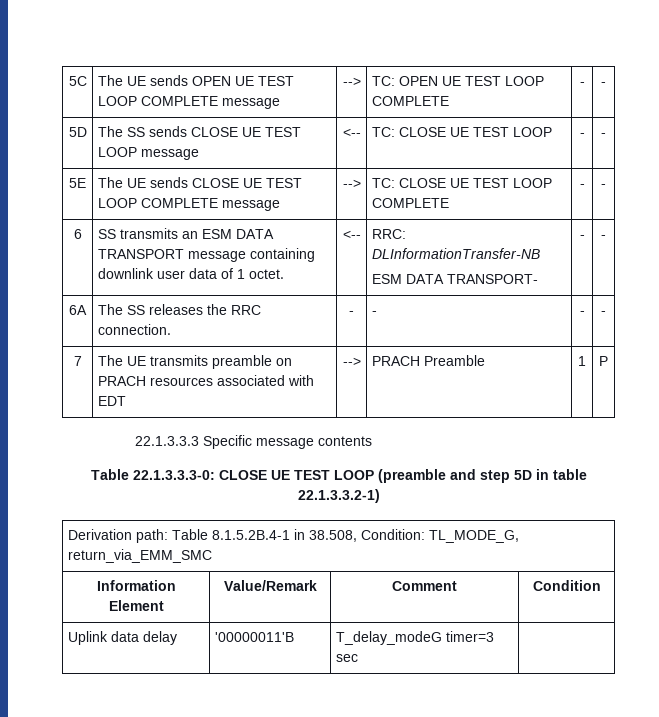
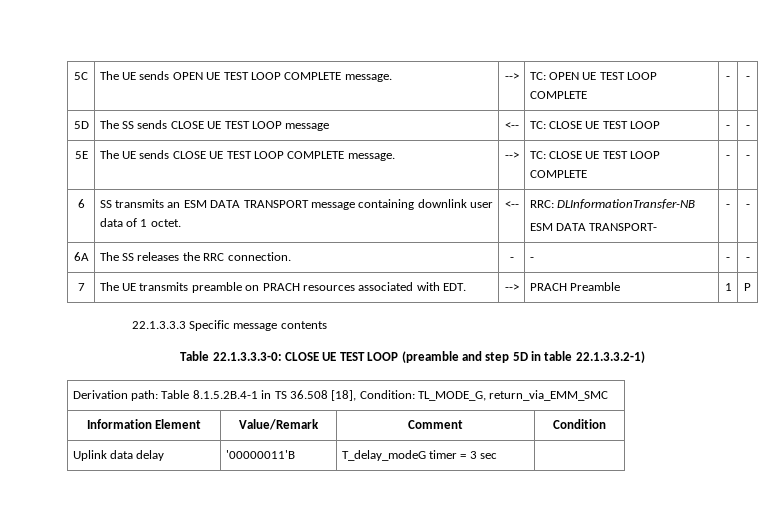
[221,98,280,109] message -> [344,74,392,82] message.
[221,200,280,211] message -> [347,153,395,161] message.
[97,396,126,406] EDT -> [442,283,466,291] EDT.
[308,530,357,542] 38.508, -> [274,390,357,401] TS 36.508 [18],
[445,631,494,642] timer=3 -> [428,450,477,459] timer = 3

